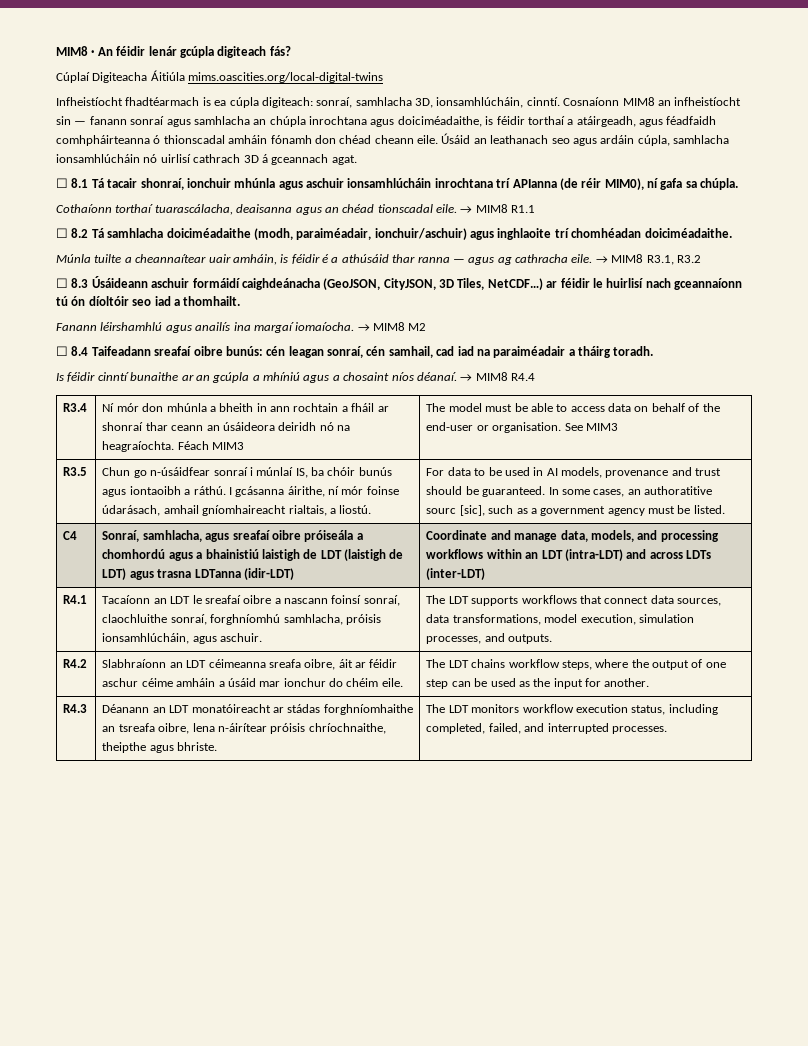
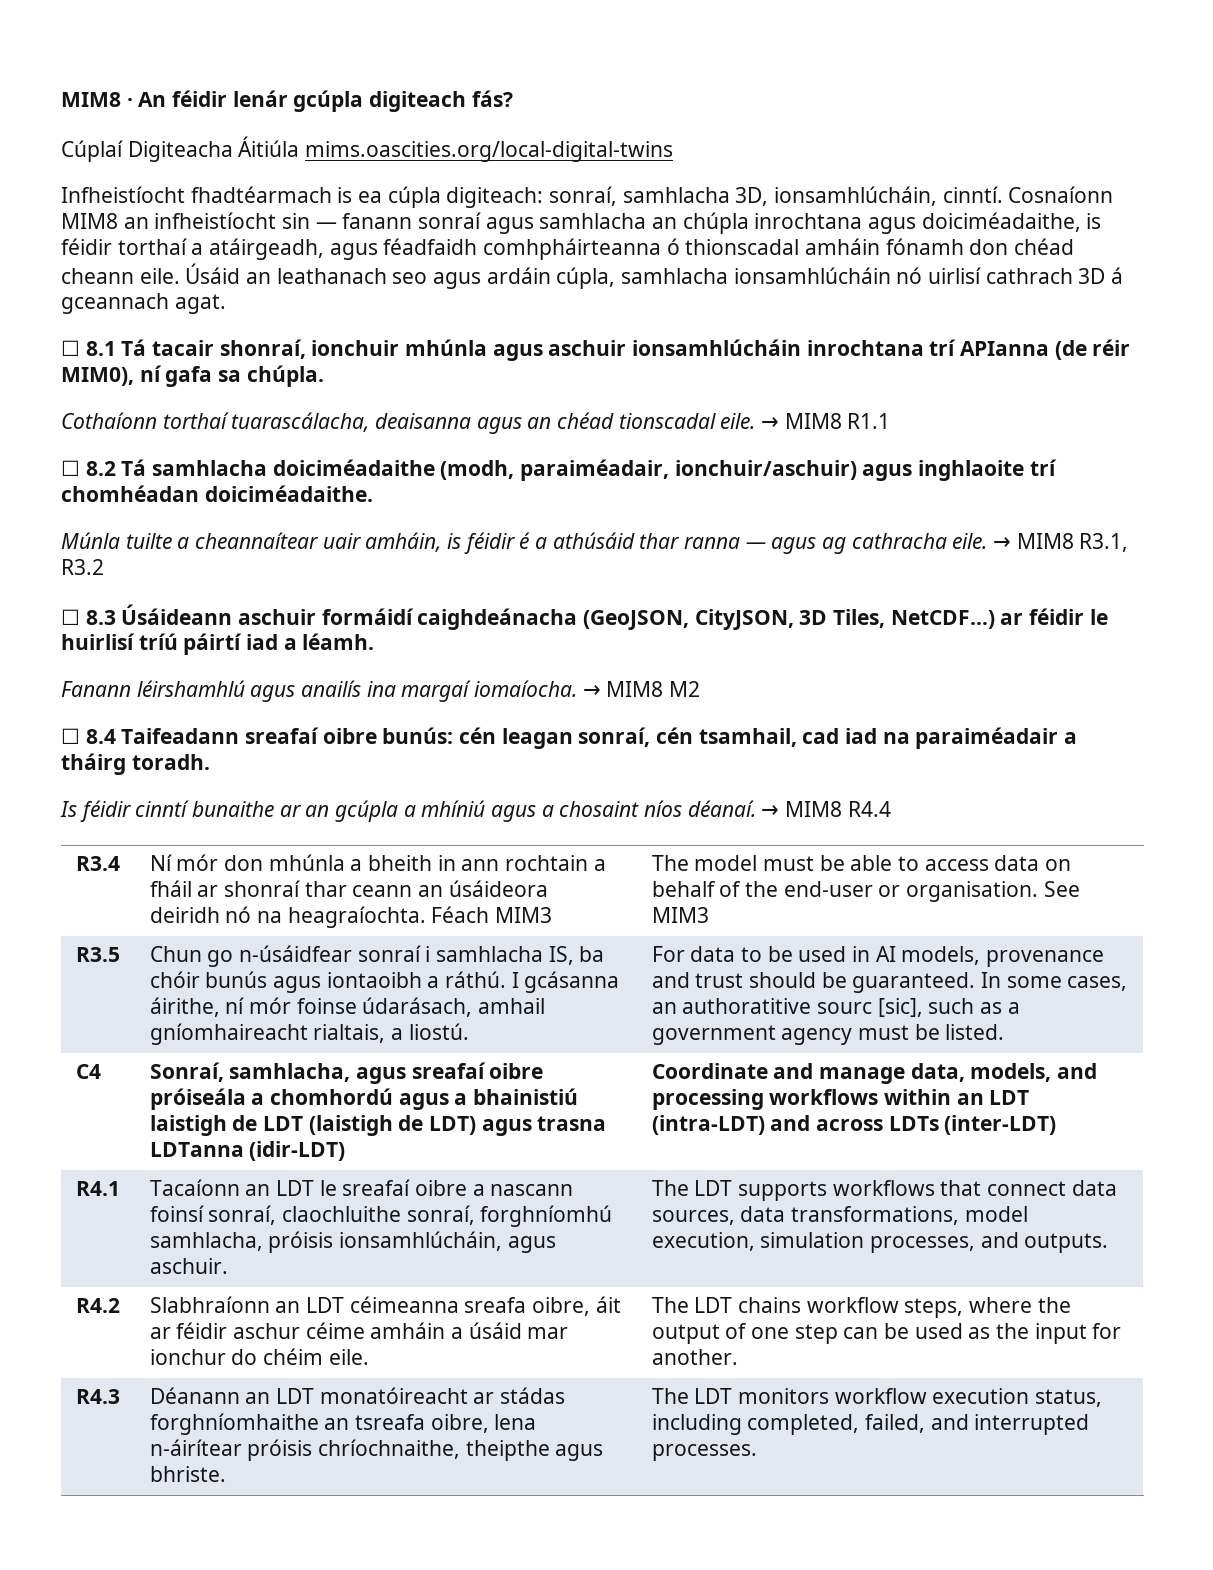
[645,278,742,290] [56,296,152,306] nach gceannaíonn tú ón díoltóir seo -> [138,633,243,655] tríú páirtí
[183,296,241,306] thomhailt. -> [302,633,375,650] léamh.
[388,346,433,358] samhail, -> [698,728,797,747] tsamhail,
[256,467,294,476] múnlaí -> [436,946,544,962] samhlacha

